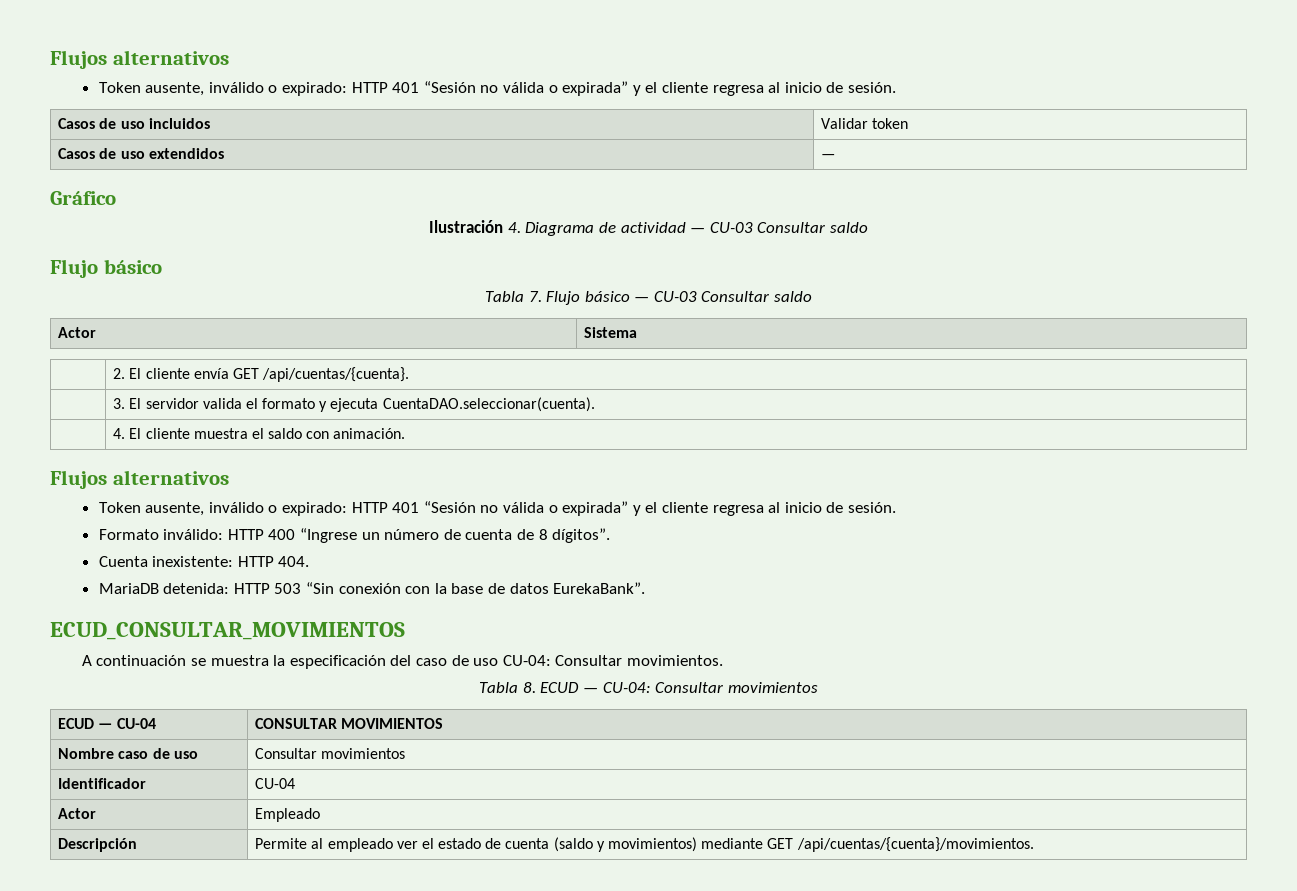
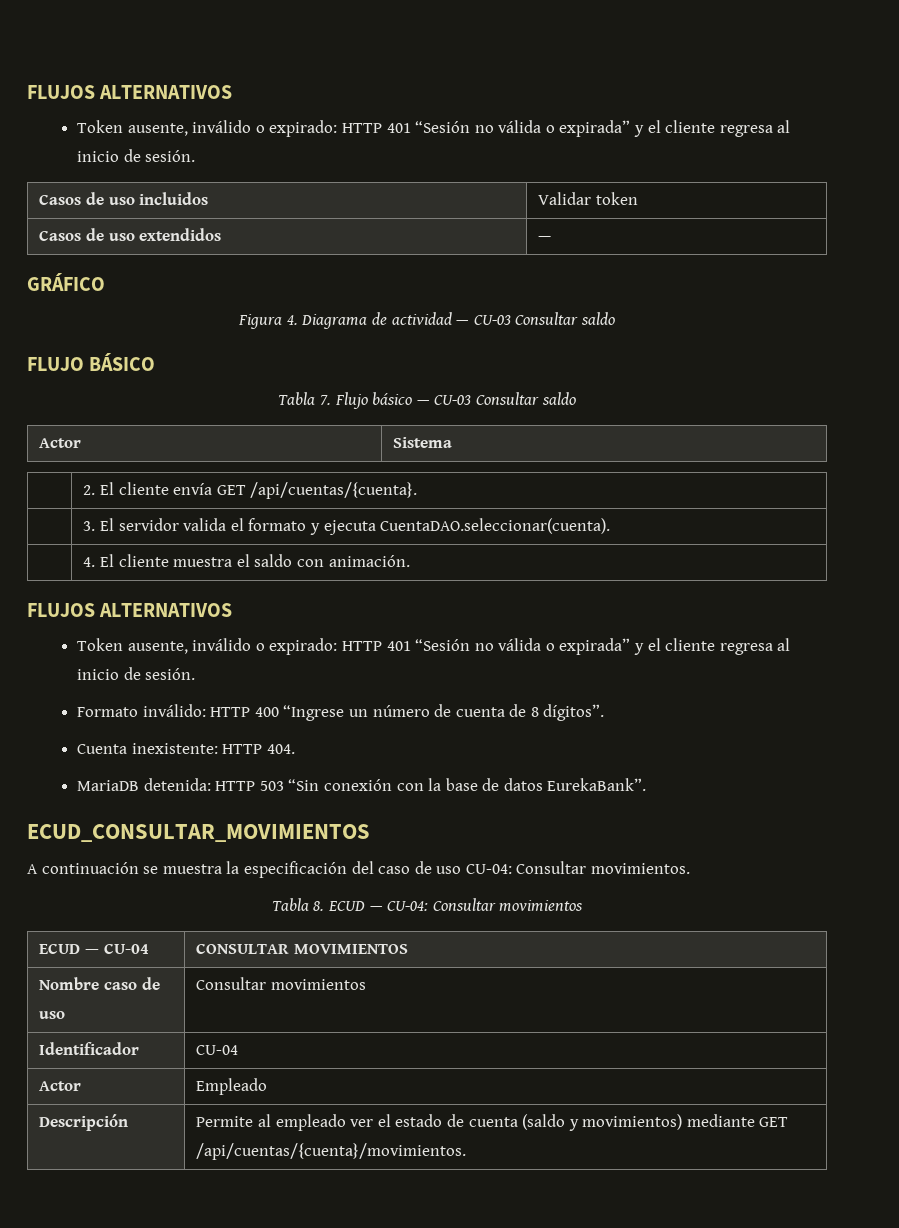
[50,50,229,69] Flujos alternativos -> [27,85,233,99] FLUJOS ALTERNATIVOS
[50,191,116,205] [429,220,504,233] Gráfico // Ilustración -> [27,273,105,291] [238,314,283,329] GRÁFICO // Figura
[50,259,162,278] Flujo básico -> [27,353,156,371] FLUJO BÁSICO
[50,470,229,489] Flujos alternativos -> [27,603,233,617] FLUJOS ALTERNATIVOS

